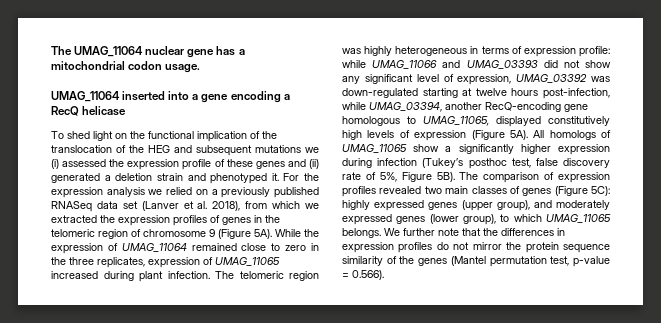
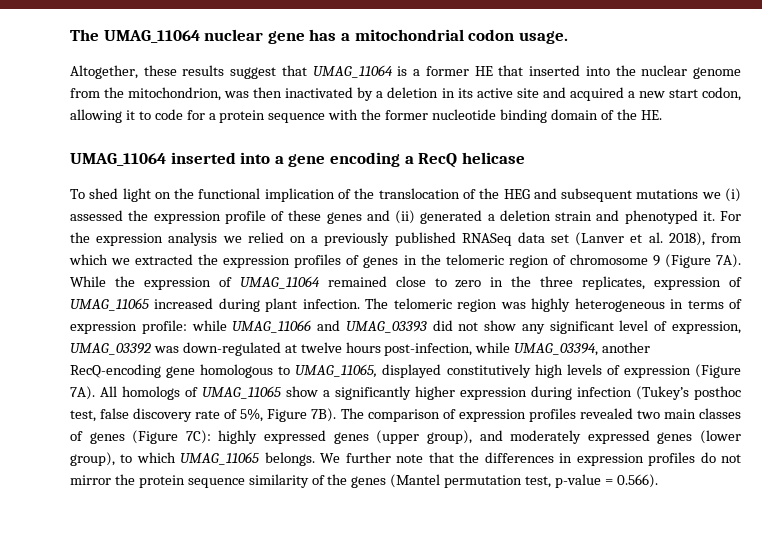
(201, 68) none -> [70,65,742,79] [70,87,741,101] [70,109,662,123] // Altogether, these results suggest that UMAG_11064 is a former HE that inserted into the nuclear genome from the mitochondrion, was then inactivated by a deletion in its active site and acquired a new start codon, allowing it to code for a protein sequence with the former nucleotide binding domain of the HE.
[254,229,272,239] 5A). -> [716,254,741,268] 7A).
[422,88,458,98] starting -> (281, 349) none
[509,130,528,140] 5A). -> [70,386,95,400] 7A).
[436,172,455,182] 5B). -> [311,408,337,422] 7B).
[591,186,610,196] 5C): -> [185,430,211,444] 7C):

